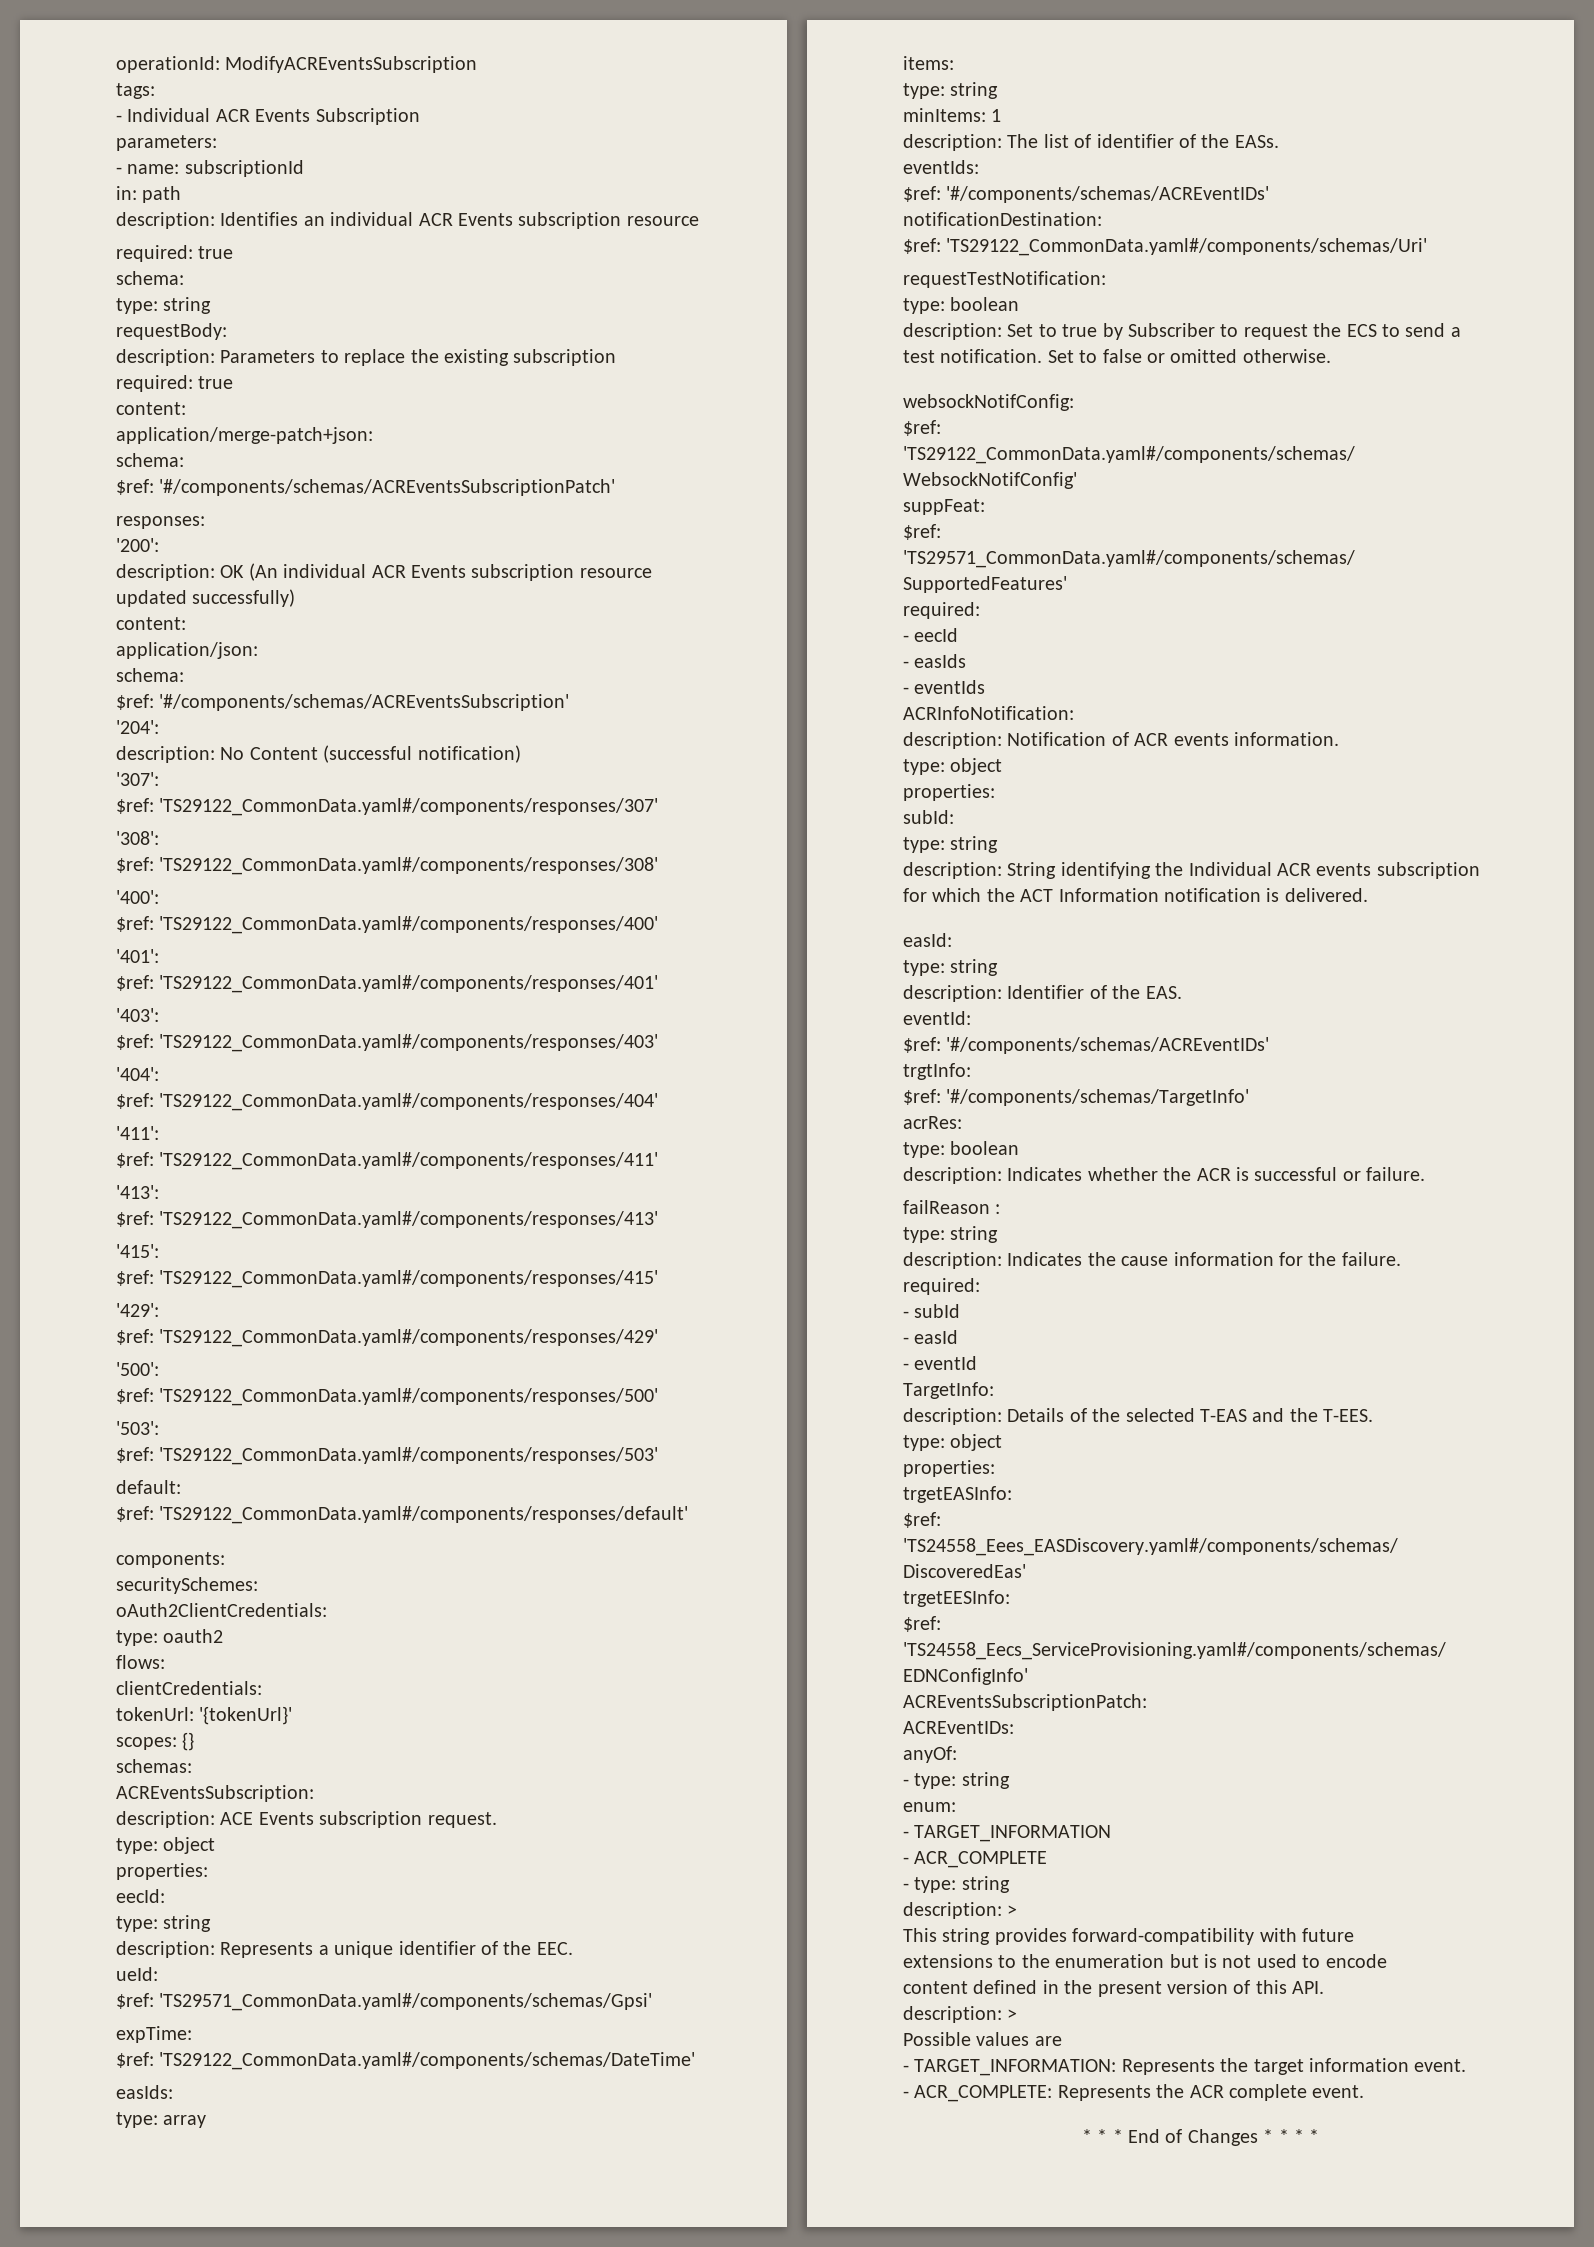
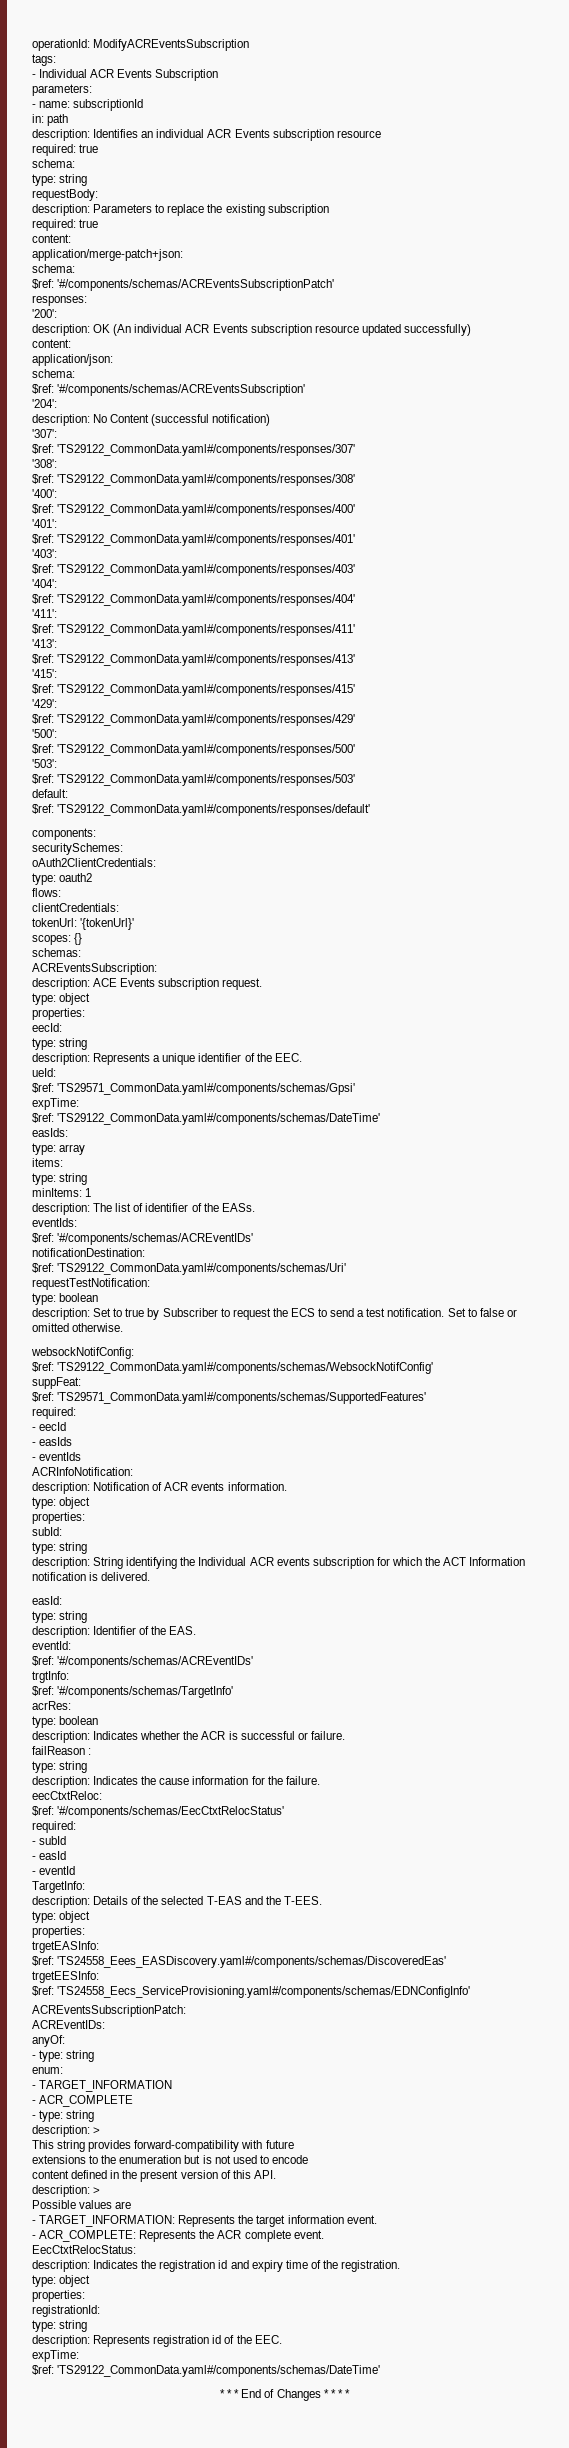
(1401, 1259) none -> [32,1791,102,1800] [32,1806,285,1818] // eecCtxtReloc: // $ref: '#/components/schemas/EecCtxtRelocStatus'
(1365, 2091) none -> [32,2245,136,2254] [32,2260,401,2272] [32,2275,91,2287] [32,2290,85,2302] [32,2305,100,2317] [32,2320,88,2332] [32,2335,282,2347] [32,2350,79,2362] [32,2365,381,2377] // EecCtxtRelocStatus: // description: Indicates the registration id and expiry time of the registration. // type: object // properties: // registrationId: // type: string // description: Represents registration id of the EEC. // expTime: // $ref: 'TS29122_CommonData.yaml#/components/schemas/DateTime'

